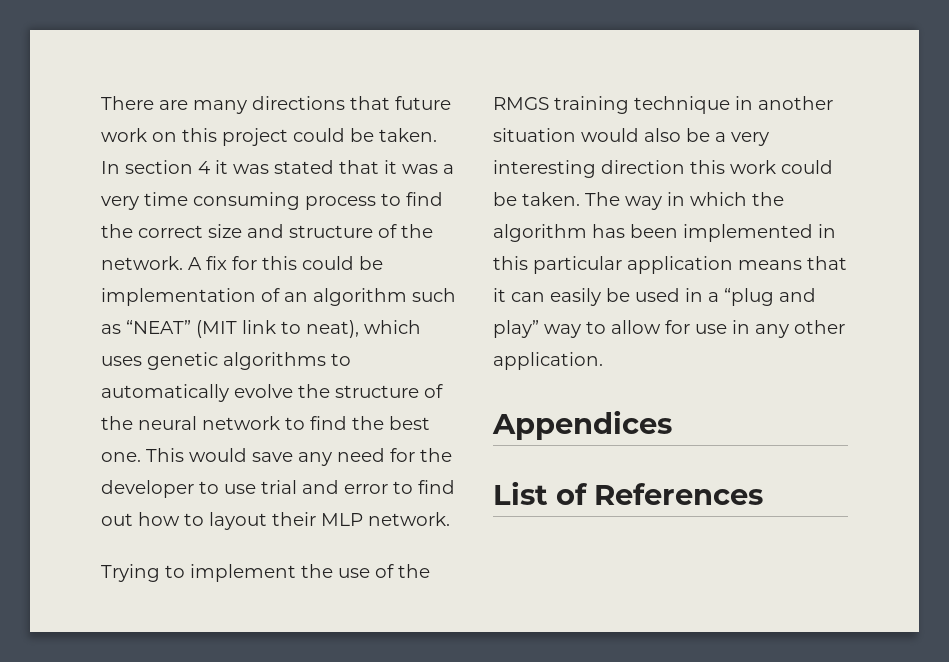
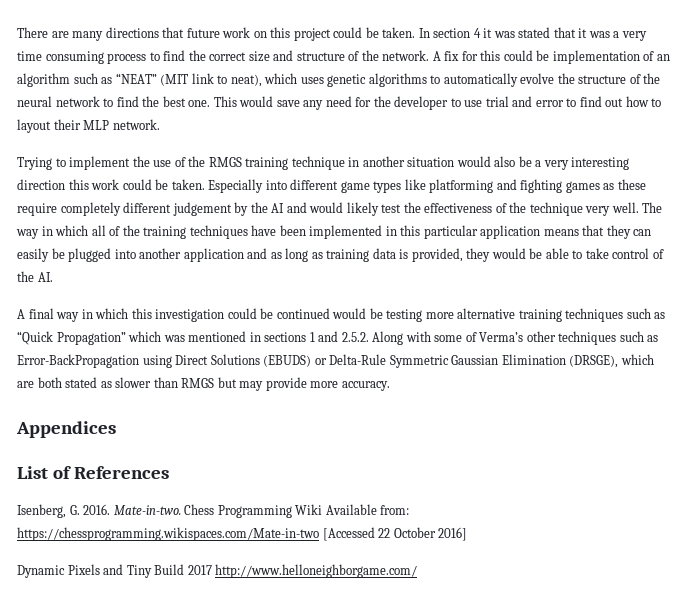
[585,192,784,210] [493,224,625,242] The way in which the algorithm has -> [208,179,646,193] [17,202,663,216] [16,225,277,239] Especially into different game types like platforming and fighting games as these require completely different judgement by the AI and would likely test the effectiveness of the technique very well. The way in which all of the training techniques have
[493,288,506,302] it -> [606,225,631,239] they
[635,288,816,306] [493,320,845,338] [493,352,603,370] [492,410,672,440] [493,481,763,505] used in a “plug and play” way to allow for use in any other application. // Appendices // List of References -> [68,248,664,262] [17,271,53,282] [17,308,666,322] [17,331,659,345] [17,354,654,368] [17,377,390,391] [16,421,116,438] [17,466,169,479] [17,504,410,518] [17,527,468,541] [17,564,418,578] plugged into another application and as long as training data is provided, they would be able to take control of the AI. // A final way in which this investigation could be continued would be testing more alternative training techniques such as “Quick Propagation” which was mentioned in sections 1 and 2.5.2. Along with some of Verma’s other techniques such as Error-BackPropagation using Direct Solutions (EBUDS) or Delta-Rule Symmetric Gaussian Elimination (DRSGE), which are both stated as slower than RMGS but may provide more accuracy. // Appendices // List of References // Isenberg, G. 2016. Mate-in-two. Chess Programming Wiki Available from: https://chessprogramming.wikispaces.com/Mate-in-two [Accessed 22 October 2016] // Dynamic Pixels and Tiny Build 2017 http://www.helloneighborgame.com/

